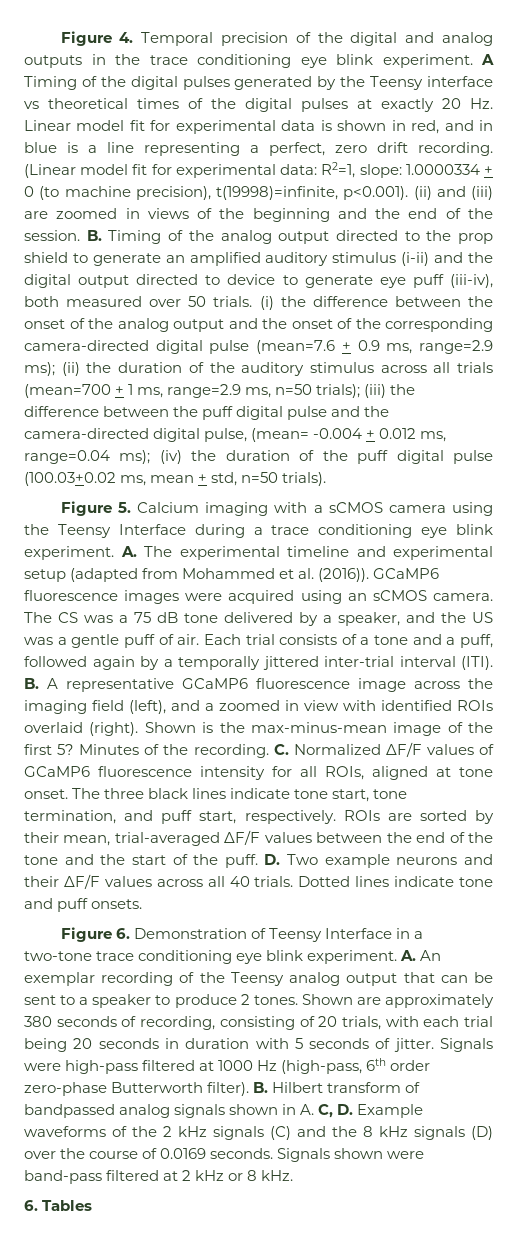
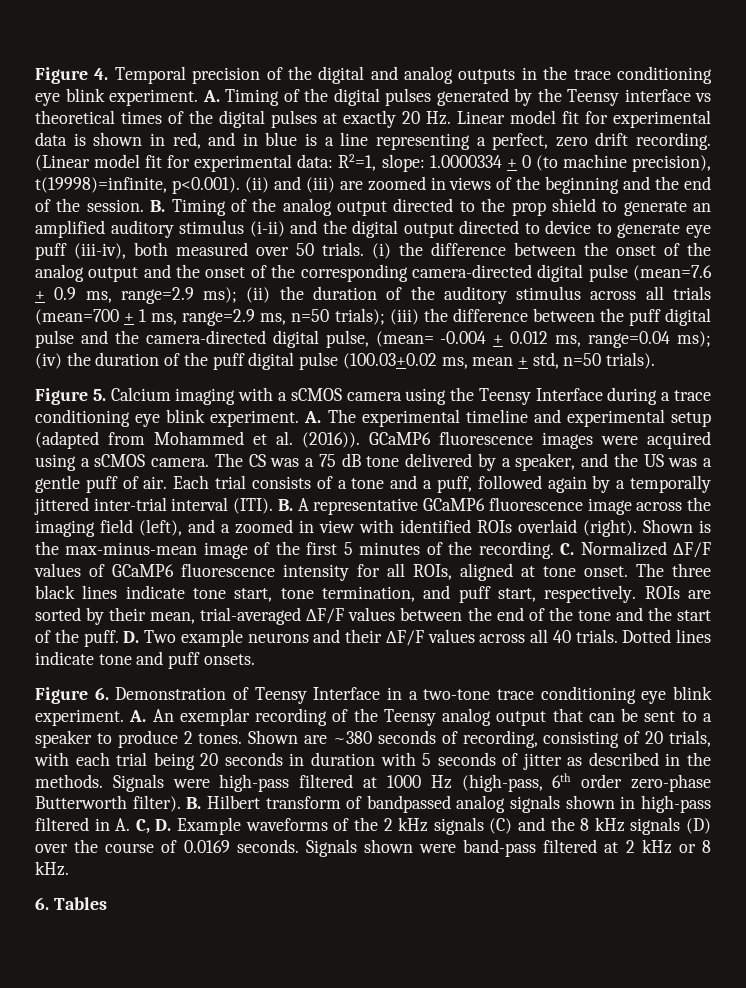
[481,54,494,65] A -> [202,90,220,102] A.
[347,593,367,601] an -> [80,458,90,467] a
[57,744,140,755] 5? Minutes -> [343,542,421,555] 5 minutes
[385,994,495,1008] [24,1016,52,1027] approximately 380 -> [333,731,372,744] ~380
[393,1038,434,1052] jitter. -> [522,752,711,770] [35,774,103,788] jitter as described in the methods.
(297, 1109) none -> [640,795,711,813] [35,817,110,831] high-pass filtered in

